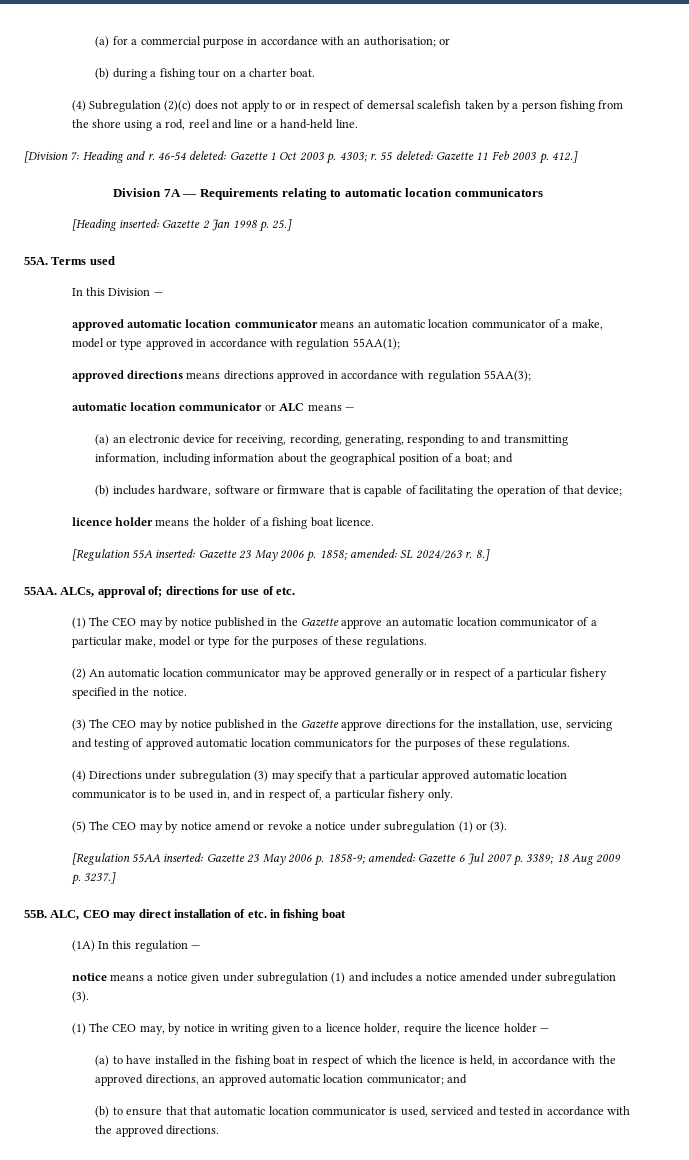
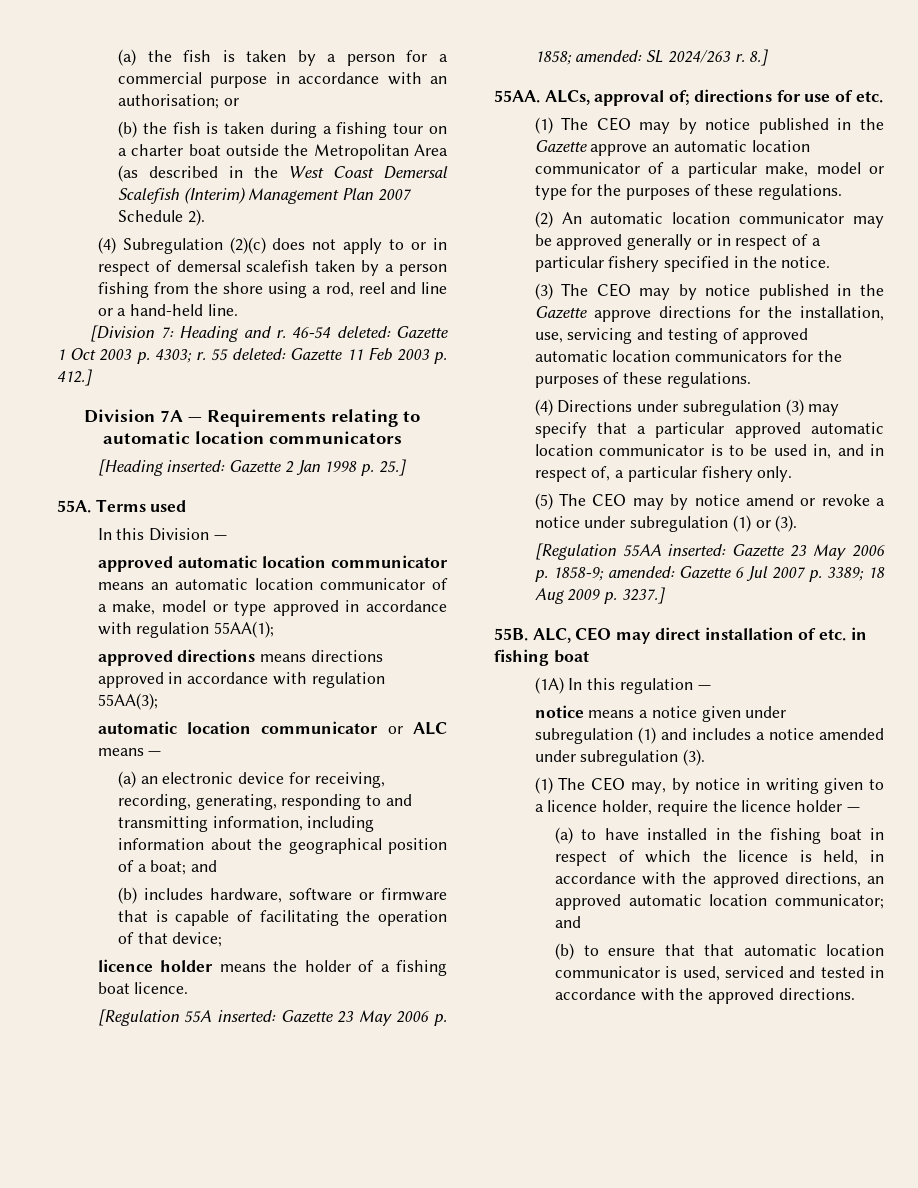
[95,36,110,48] (a) -> [118,49,395,66] (a) the fish is taken by a person
(110, 74) none -> [142,122,265,134] the fish is taken
[290,68,316,78] boat. -> [188,144,448,160] [118,165,448,182] [118,187,412,204] [118,209,205,226] boat outside the Metropolitan Area (as described in the West Coast Demersal Scalefish (Interim) Management Plan 2007 Schedule 2).

